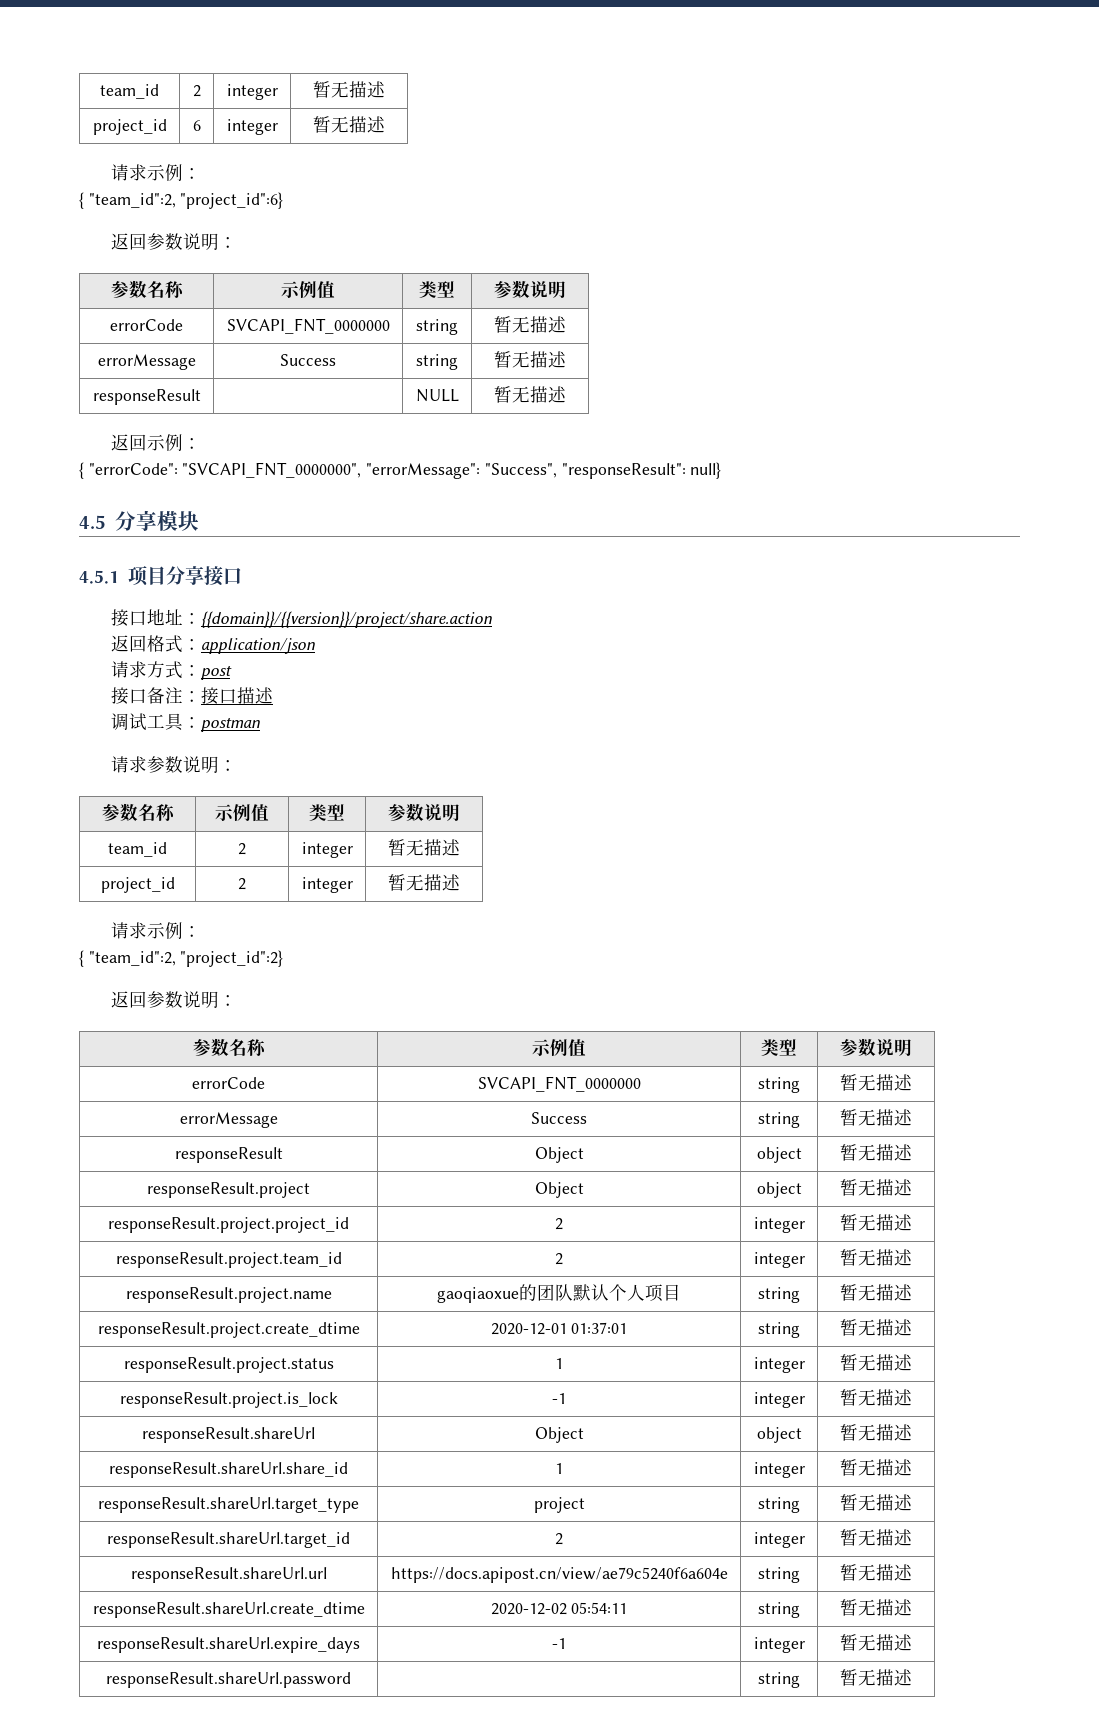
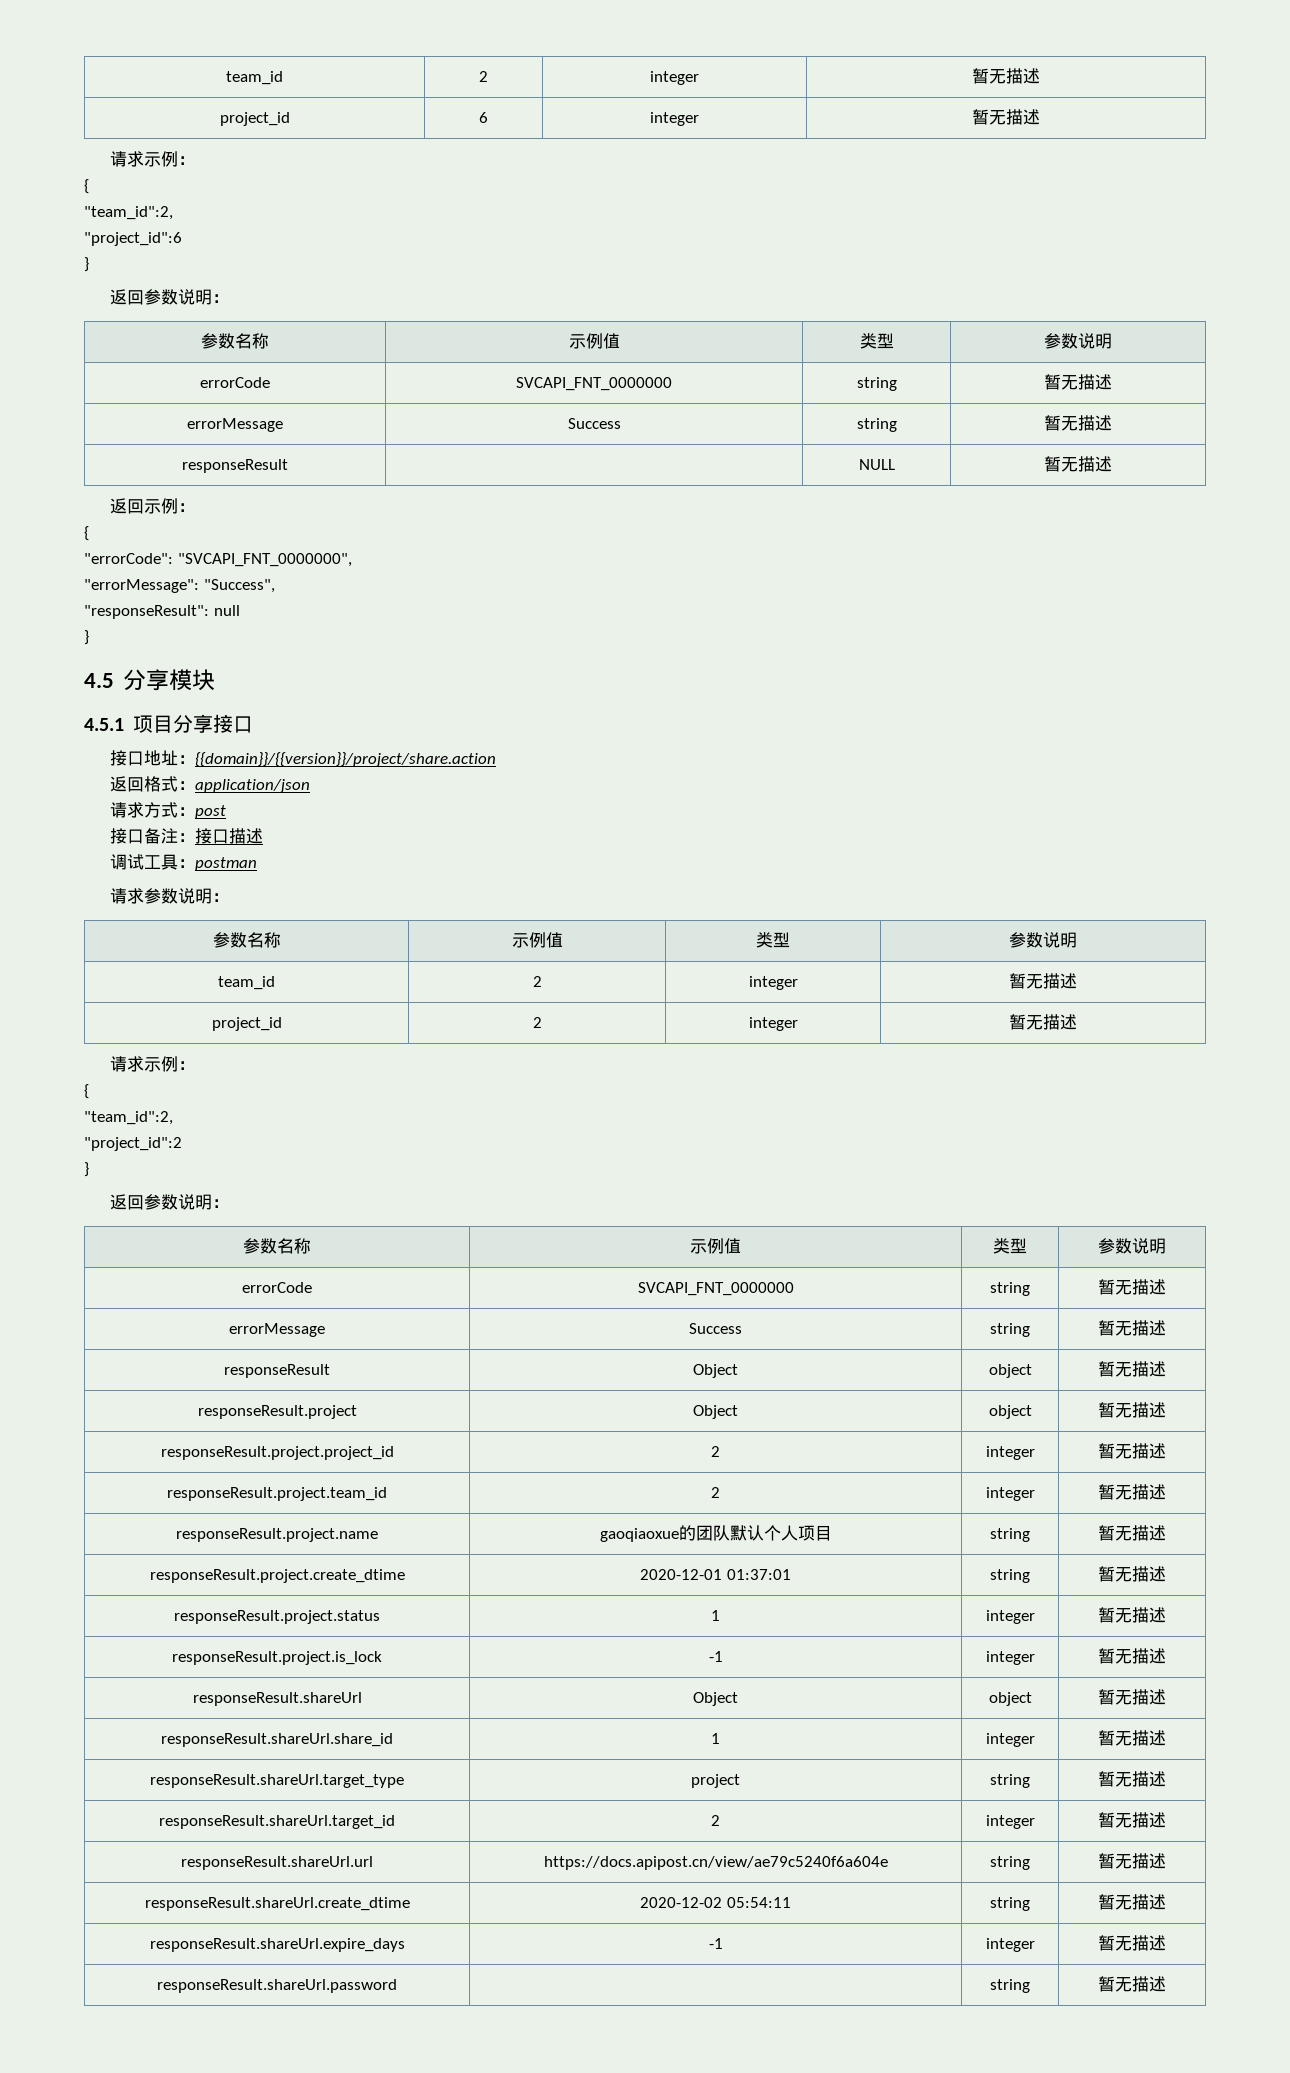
[88,192,284,209] "team_id":2, "project_id":6} -> [84,206,173,220] [84,232,182,246] [84,257,89,272] // "team_id":2, // "project_id":6 // }
(84, 470) none -> (89, 533) //
(362, 470) none -> (352, 560) //
[561,462,722,479] "responseResult": null} -> [84,605,240,619] [84,630,89,645] // "responseResult": null // }
[88,950,284,967] "team_id":2, "project_id":2} -> [84,1111,173,1125] [84,1137,182,1151] [84,1162,89,1177] // "team_id":2, // "project_id":2 // }

